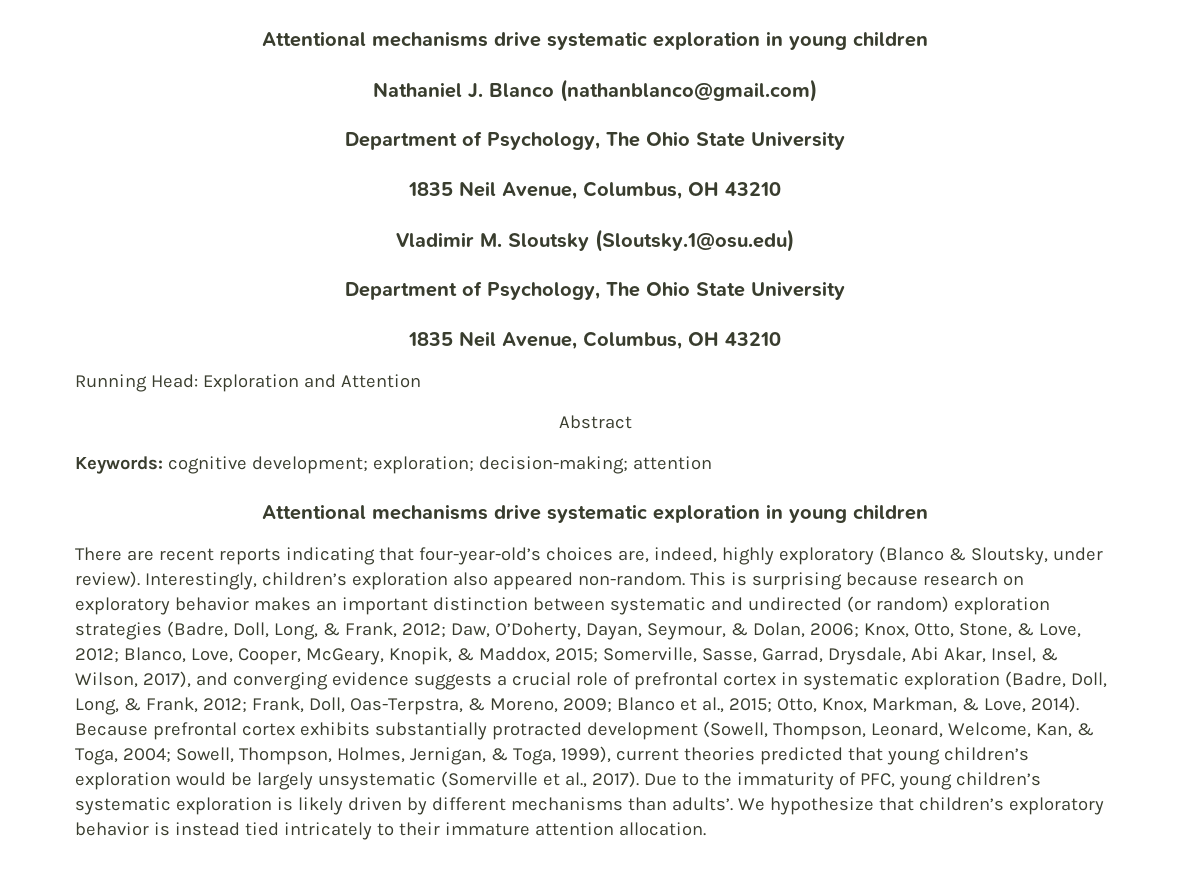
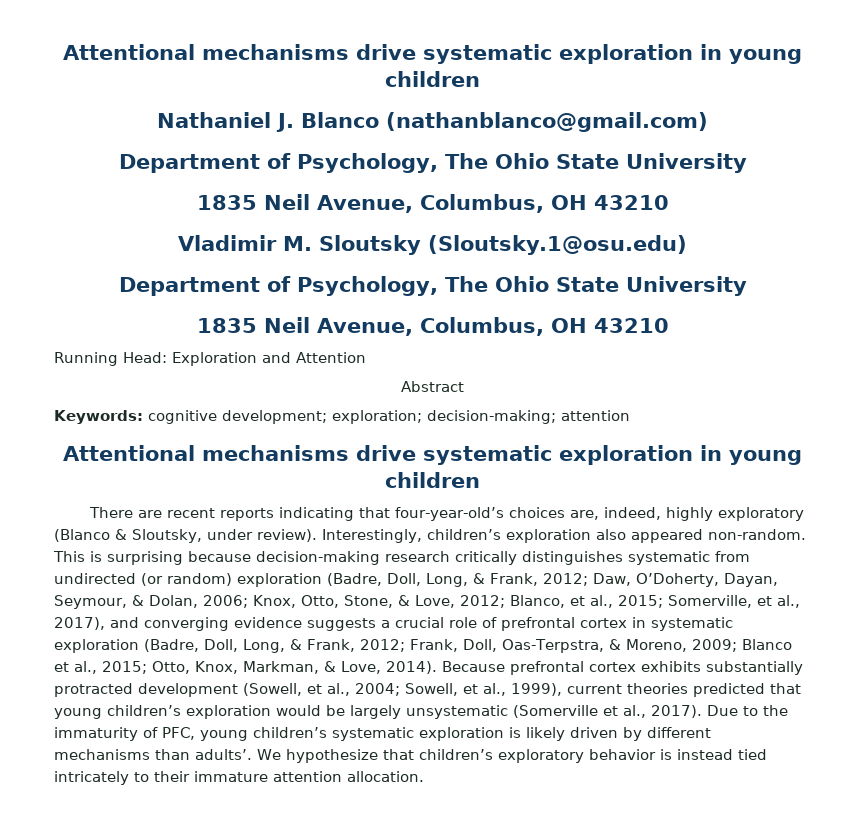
[922,572,1024,586] [75,597,743,615] research on exploratory behavior makes an important distinction between systematic and -> [256,551,750,565] decision-making research critically distinguishes systematic from
[75,622,162,640] strategies -> (322, 580) none
[190,647,1058,665] [75,672,138,688] Love, Cooper, McGeary, Knopik, & Maddox, 2015; Somerville, Sasse, Garrad, Drysdale, Abi Akar, Insel, & Wilson, -> [570,595,800,608] et al., 2015; Somerville, et al.,
[772,722,1094,740] [75,747,556,765] Thompson, Leonard, Welcome, Kan, & Toga, 2004; Sowell, Thompson, Holmes, Jernigan, & Toga, -> [307,683,506,696] et al., 2004; Sowell, et al.,

